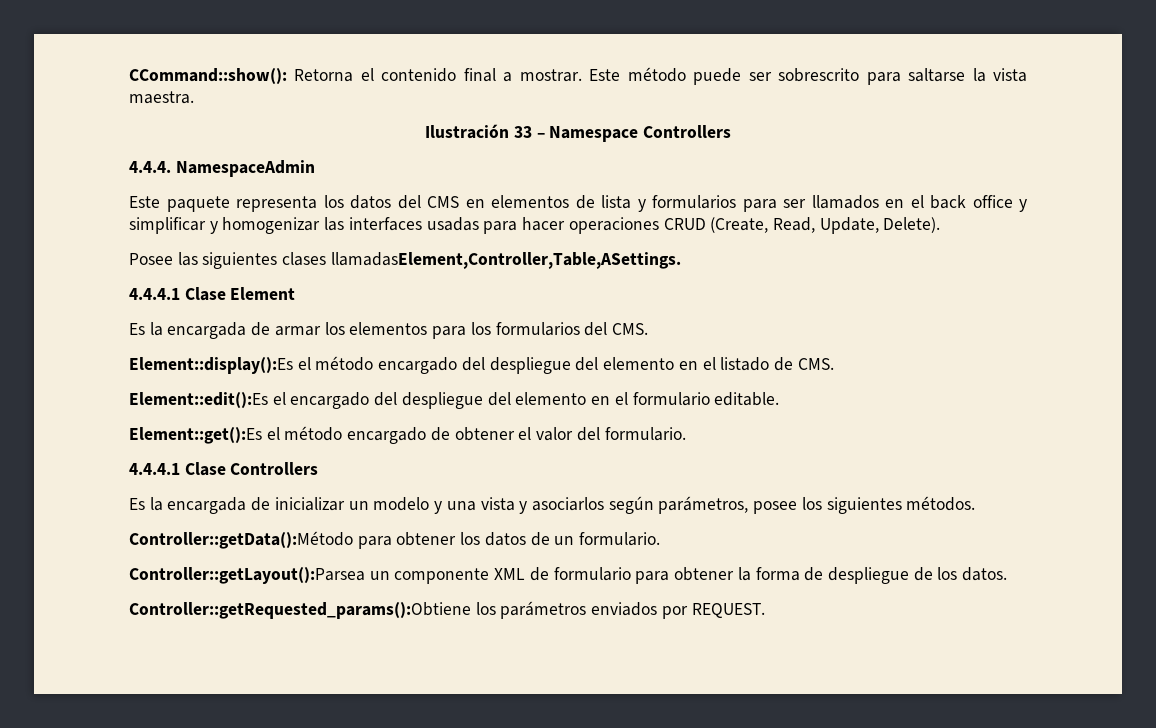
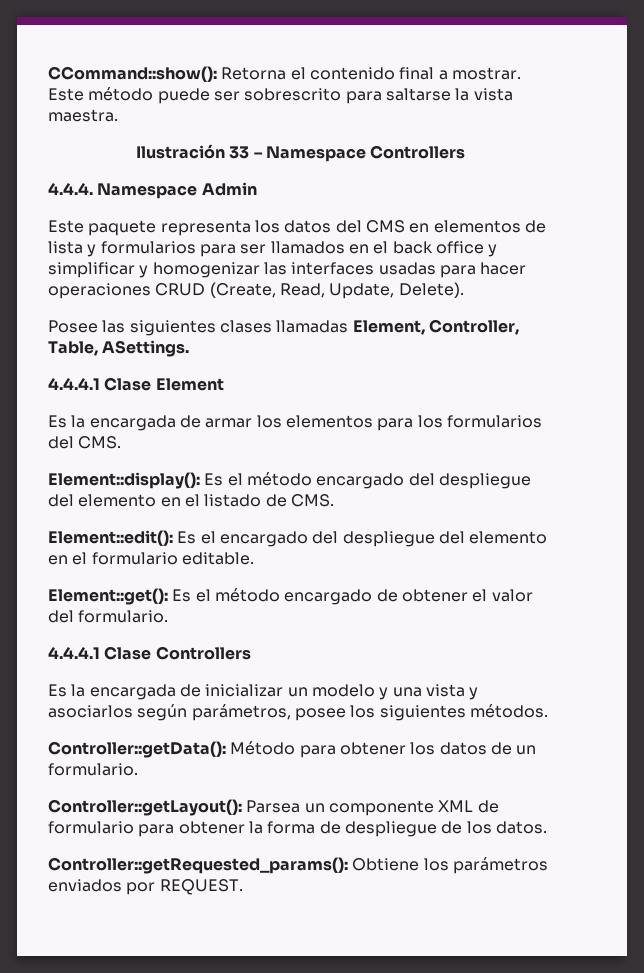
[175,160,315,177] NamespaceAdmin -> [97,182,257,199] Namespace Admin
[330,252,681,269] llamadasElement,Controller,Table,ASettings. -> [276,319,519,335] [48,340,190,357] llamadas Element, Controller, Table, ASettings.
[129,357,293,374] Element::display():Es -> [48,472,224,489] Element::display(): Es
[129,392,268,408] Element::edit():Es -> [48,530,197,546] Element::edit(): Es
[129,427,262,444] Element::get():Es -> [48,588,192,605] Element::get(): Es
[129,531,353,549] Controller::getData():Método -> [48,741,296,758] Controller::getData(): Método
[129,567,365,584] Controller::getLayout():Parsea -> [48,799,301,816] Controller::getLayout(): Parsea
[129,602,471,619] Controller::getRequested_params():Obtiene -> [48,857,420,874] Controller::getRequested_params(): Obtiene

